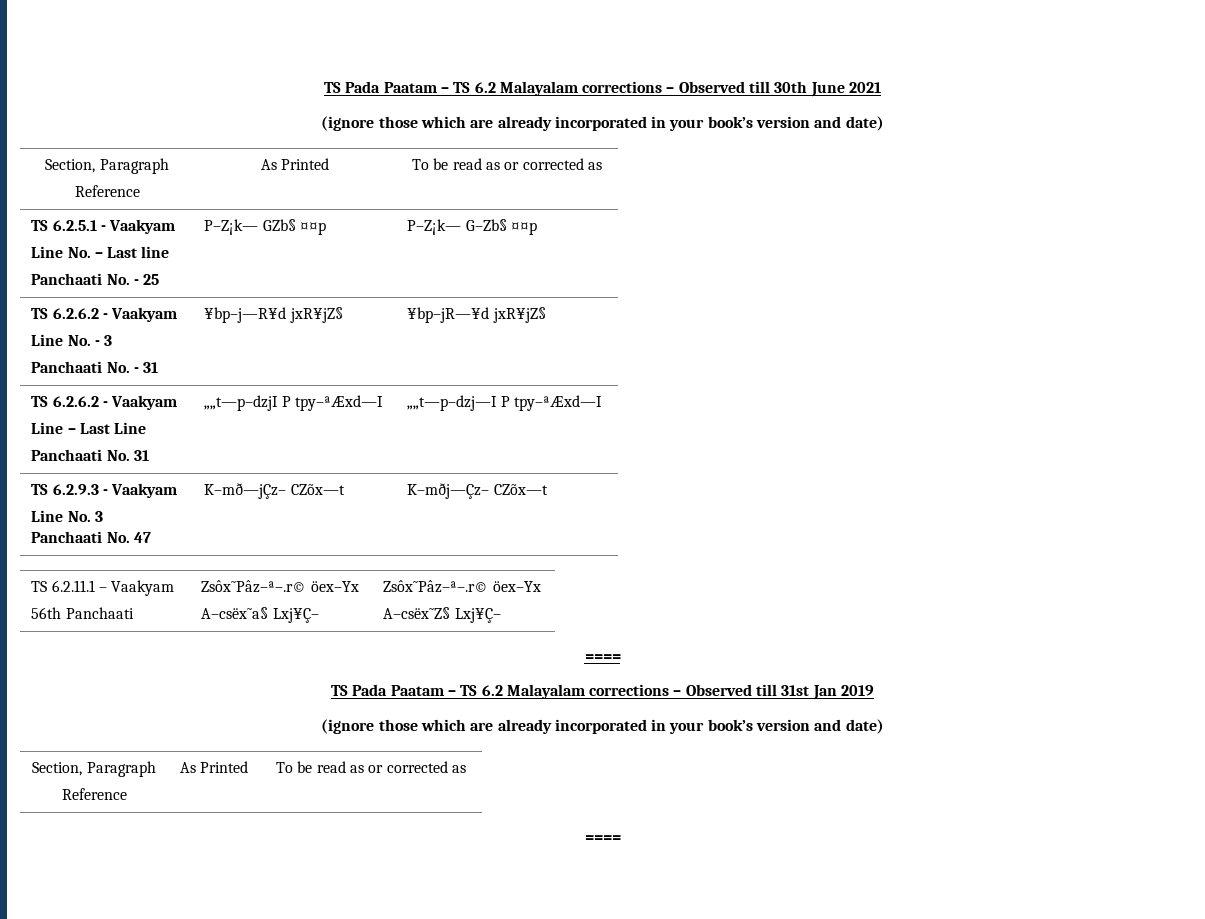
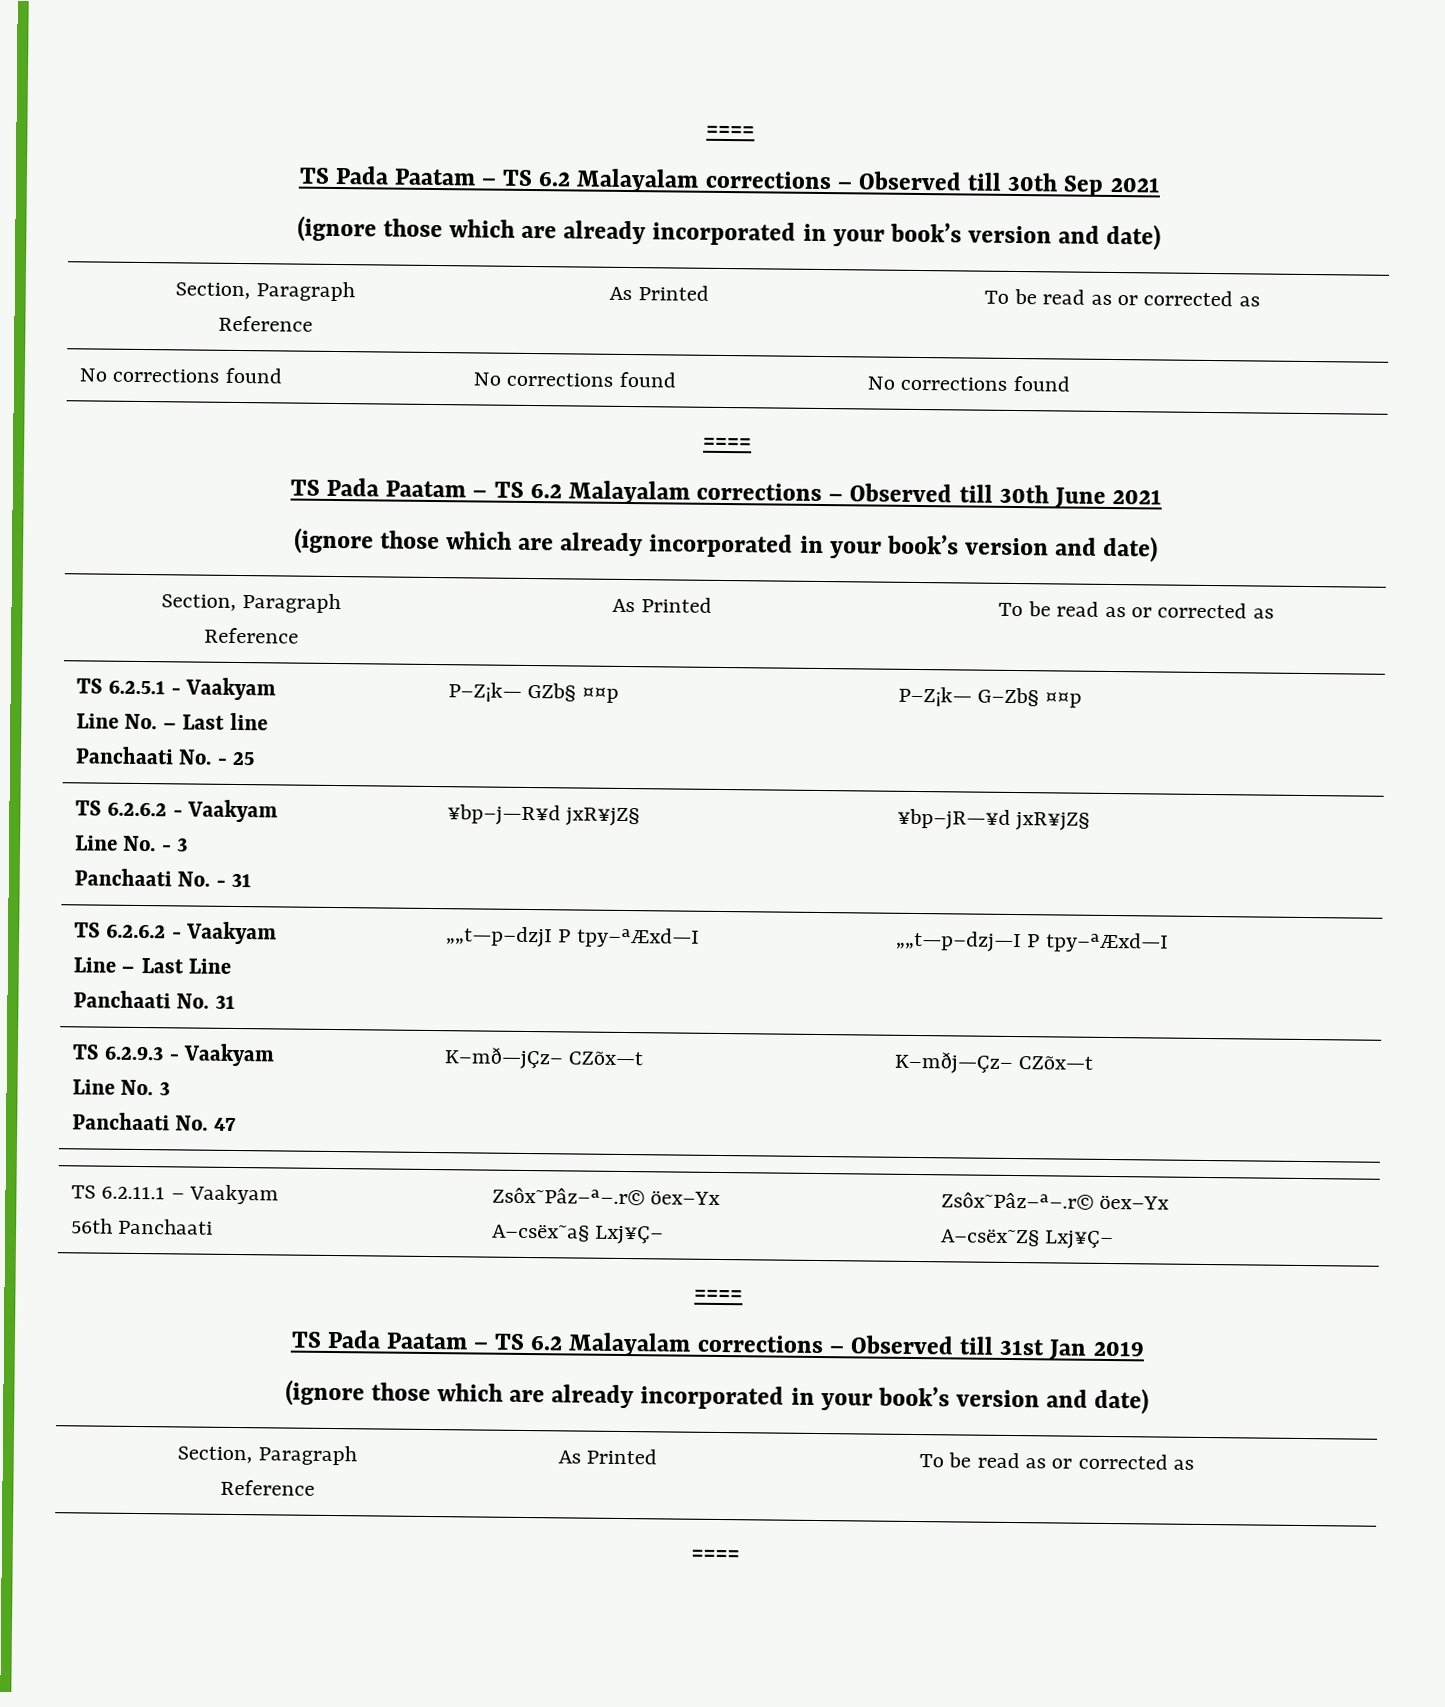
(323, 87) none -> [705,125,755,137] [298,165,1160,197] [296,215,1162,251] [175,281,355,302] [217,315,313,332] [609,285,709,301] [984,288,1260,307] [78,367,282,384] [472,371,676,388] [866,375,1070,392] [702,437,752,449] ==== // TS Pada Paatam – TS 6.2 Malayalam corrections – Observed till 30th Sep 2021 // (ignore those which are already incorporated in your book’s version and date) // Section, Paragraph // Reference | As Printed | To be read as or corrected as // No corrections found | No corrections found | No corrections found // ==== //

